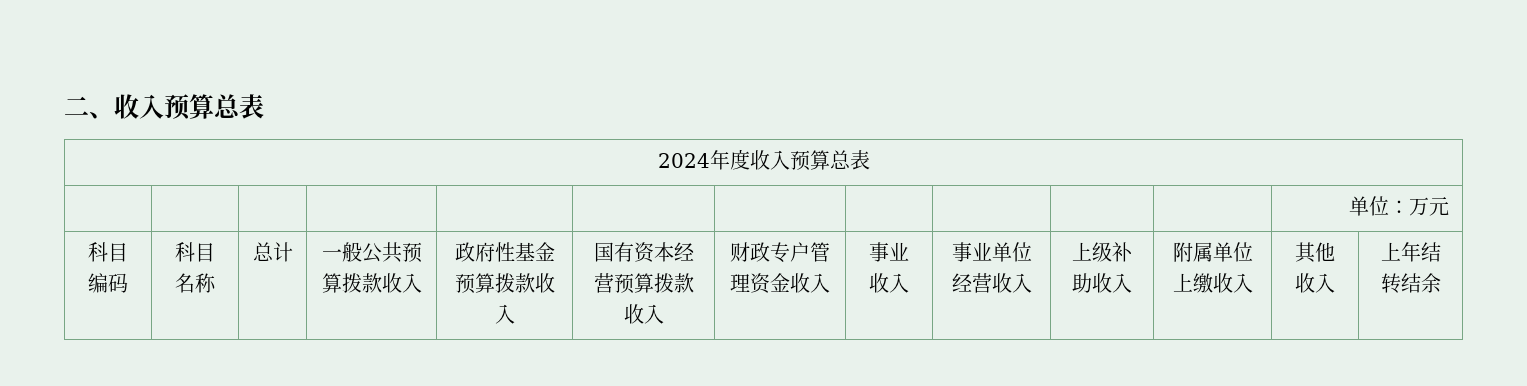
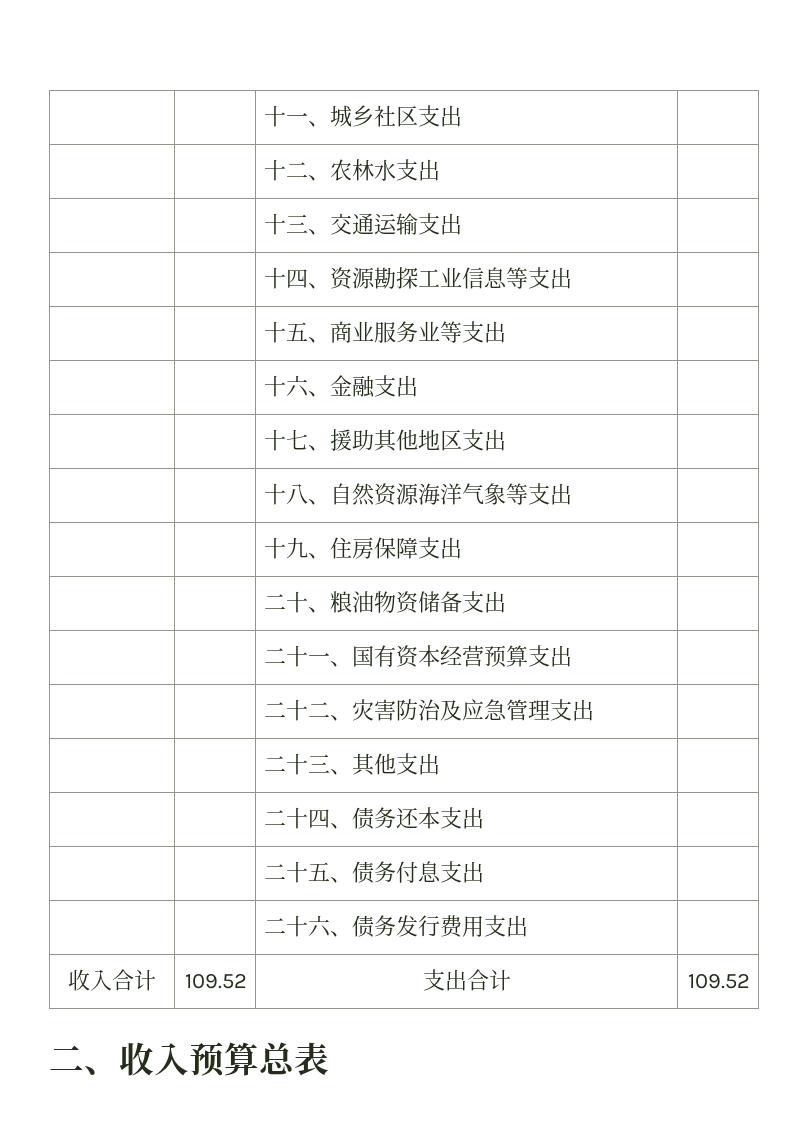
[64,94,264,120] [657,149,870,171] [1348,196,1449,216] [88,242,128,262] [88,273,128,293] [175,242,215,262] [175,273,216,293] [252,242,293,262] [321,242,422,263] [321,273,422,293] [454,242,555,262] [454,273,555,294] [494,304,515,324] [593,242,694,263] [593,273,694,294] [623,304,664,324] [730,242,830,263] [730,273,830,294] [869,242,909,262] [869,273,909,293] [951,242,1032,262] [951,273,1032,293] [1072,242,1132,262] [1072,273,1132,293] [1172,242,1253,262] [1172,273,1253,293] [1295,242,1335,263] [1295,273,1335,293] [1380,242,1441,262] [1380,273,1441,294] 二、收入预算总表 // 2024年度收入预算总表 // | | | | | | | | | | | 单位：万元 // 科目编码 | 科目名称 | 总计 | 一般公共预算拨款收入 | 政府性基金预算拨款收入 | 国有资本经营预算拨款收入 | 财政专户管理资金收入 | 事业收入 | 事业单位经营收入 | 上级补助收入 | 附属单位上缴收入 | 其他收入 | 上年结转结余 -> [263,105,462,127] [263,159,440,181] [263,213,462,235] [263,267,572,290] [263,321,506,343] [263,375,418,398] [263,429,506,452] [263,483,572,506] [263,537,462,559] [263,591,506,614] [263,645,572,668] [263,699,594,721] [263,753,440,776] [263,807,484,829] [263,861,484,883] [263,915,528,938] [68,969,156,991] [185,973,248,989] [422,969,511,991] [688,973,751,989] [49,1042,329,1077] | | 十一、城乡社区支出 | // | | 十二、农林水支出 | // | | 十三、交通运输支出 | // | | 十四、资源勘探工业信息等支出 | // | | 十五、商业服务业等支出 | // | | 十六、金融支出 | // | | 十七、援助其他地区支出 | // | | 十八、自然资源海洋气象等支出 | // | | 十九、住房保障支出 | // | | 二十、粮油物资储备支出 | // | | 二十一、国有资本经营预算支出 | // | | 二十二、灾害防治及应急管理支出 | // | | 二十三、其他支出 | // | | 二十四、债务还本支出 | // | | 二十五、债务付息支出 | // | | 二十六、债务发行费用支出 | // 收入合计 | 109.52 | 支出合计 | 109.52 // 二、收入预算总表

